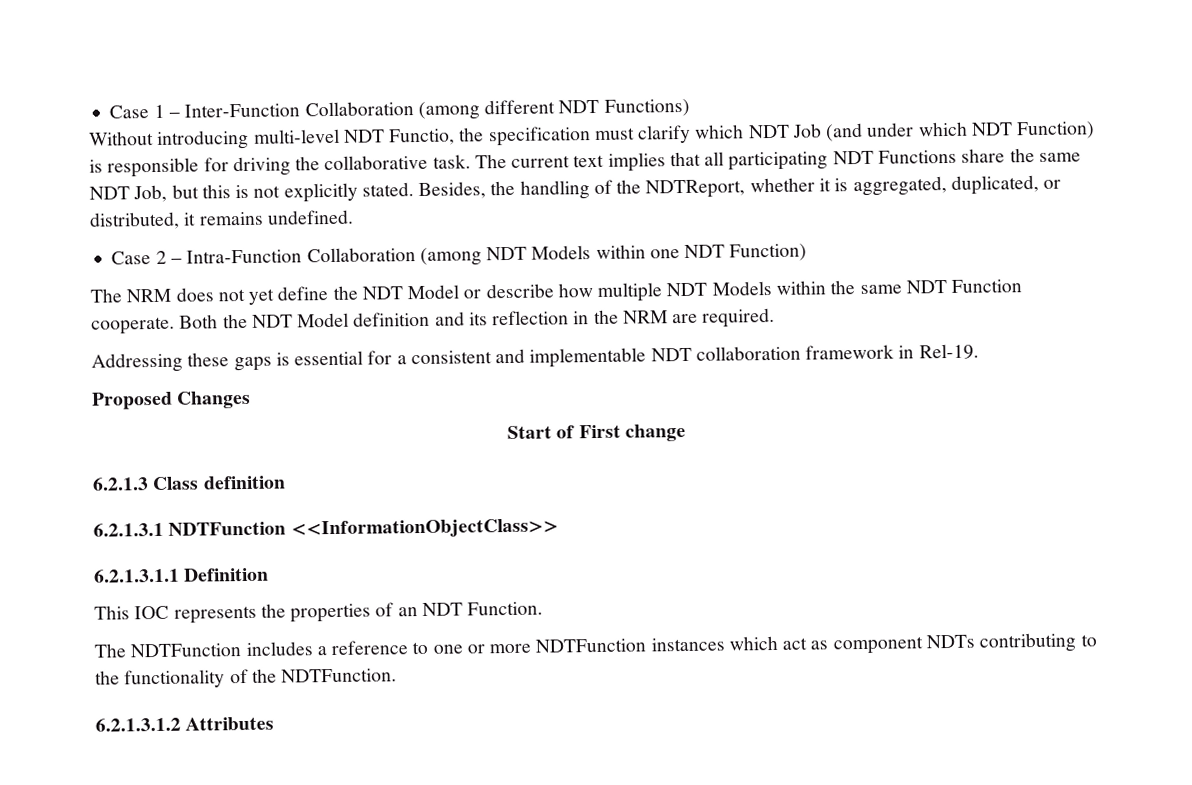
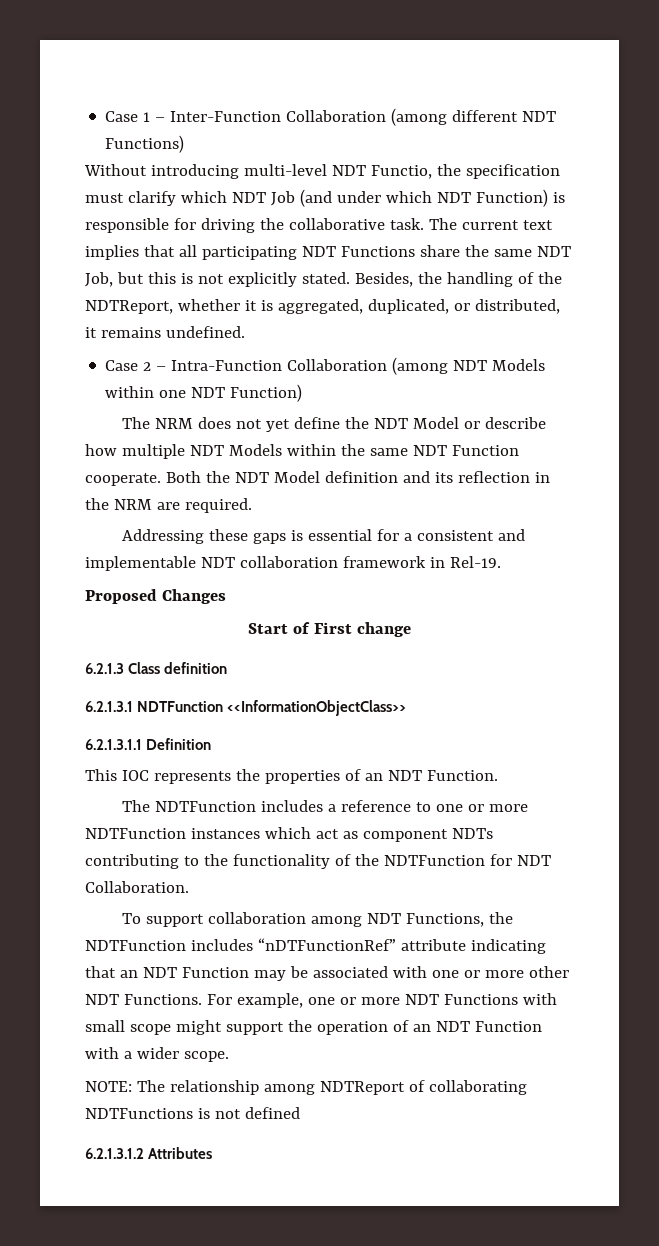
[281,668,398,683] NDTFunction. -> [383,854,551,866] [85,881,189,893] [121,912,513,927] [85,938,546,954] [85,966,569,981] [85,993,557,1008] [85,1020,542,1035] [85,1047,229,1062] [85,1080,527,1095] [85,1107,300,1119] NDTFunction for NDT Collaboration. // To support collaboration among NDT Functions, the NDTFunction includes “nDTFunctionRef” attribute indicating that an NDT Function may be associated with one or more other NDT Functions. For example, one or more NDT Functions with small scope might support the operation of an NDT Function with a wider scope. // NOTE: The relationship among NDTReport of collaborating NDTFunctions is not defined

